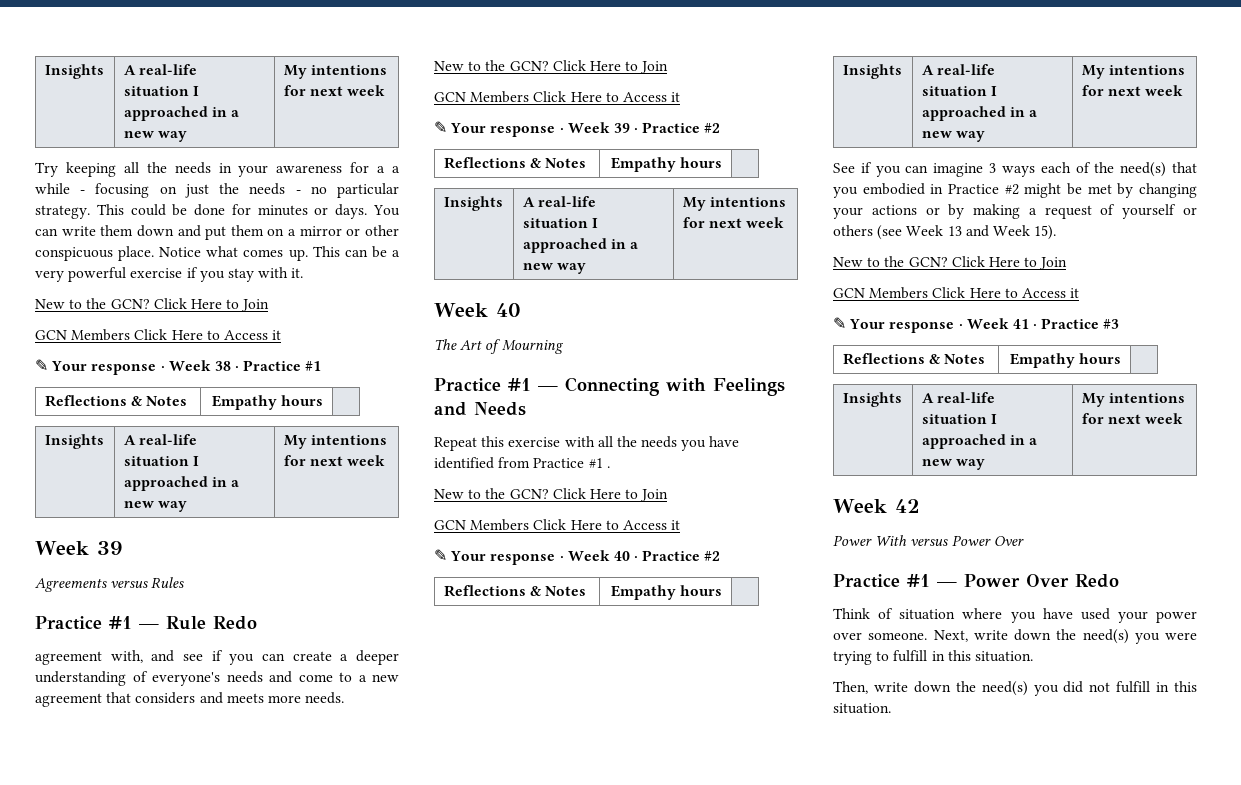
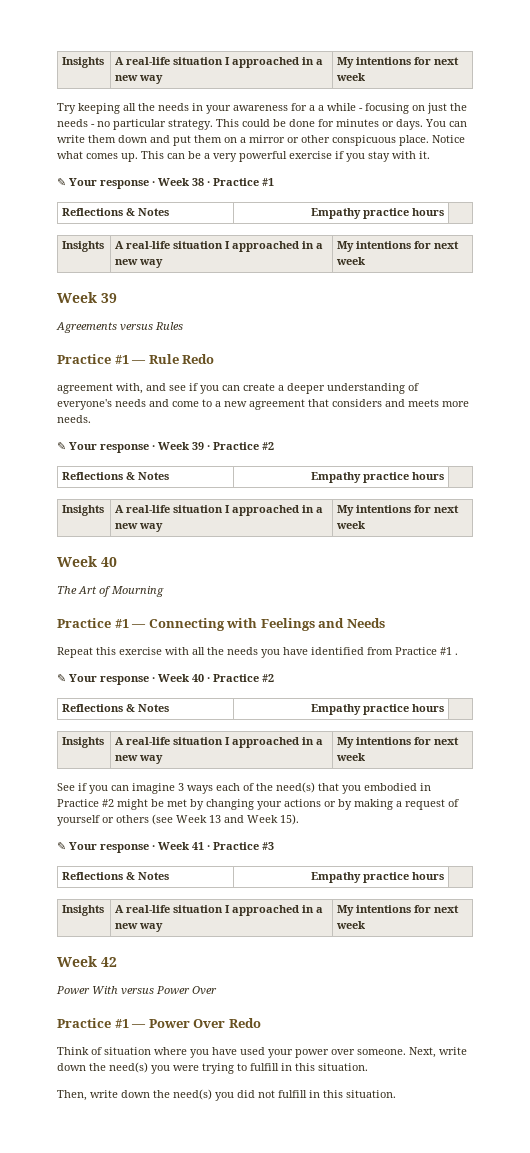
[35,298,270,312] [35,329,282,341] // New to the GCN? Click Here to Join // GCN Members Click Here to Access it -> (430, 155) none
(278, 402) none -> [362,208,409,219] practice
[434,60,669,74] [434,91,681,103] // New to the GCN? Click Here to Join // GCN Members Click Here to Access it -> (91, 419) none
(677, 164) none -> [362,472,409,483] practice
[434,488,669,502] [434,519,681,531] // New to the GCN? Click Here to Join // GCN Members Click Here to Access it -> (458, 654) none
(677, 592) none -> [362,704,409,715] practice
[833,256,1068,270] [833,287,1080,299] // New to the GCN? Click Here to Join // GCN Members Click Here to Access it -> (299, 819) none
(1076, 360) none -> [362,872,409,883] practice

